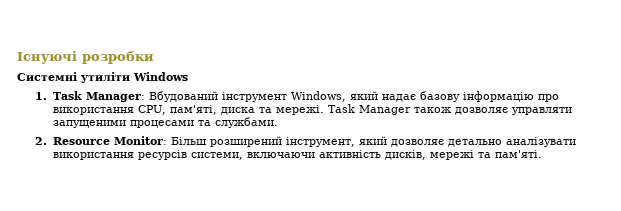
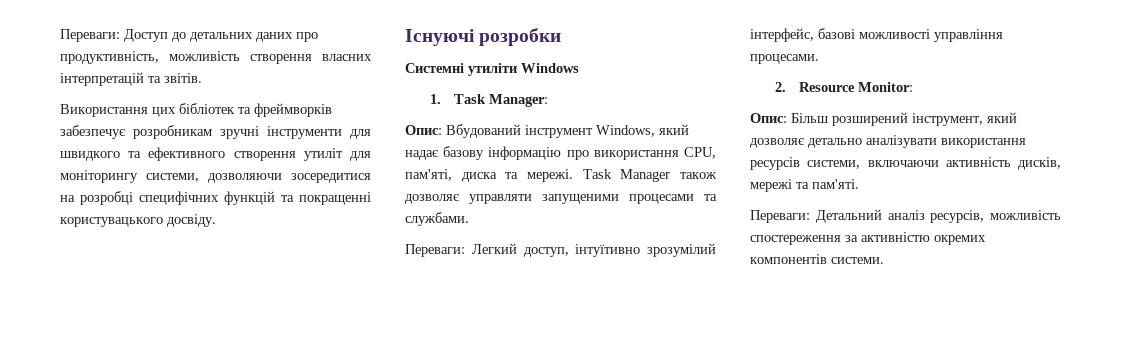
(17, 57) none -> [60,29,318,42] [60,51,372,64] [60,72,202,86] [60,103,332,117] [60,125,371,139] [60,147,371,161] [60,170,371,183] [60,191,371,205] [60,214,216,227] Переваги: Доступ до детальних даних про продуктивність, можливість створення власних інтерпретацій та звітів. // Використання цих бібліотек та фреймворків забезпечує розробникам зручні інструменти для швидкого та ефективного створення утиліт для моніторингу системи, дозволяючи зосередитися на розробці специфічних функцій та покращенні користувацького досвіду. //
(146, 97) none -> [405,125,442,135] // Опис:
(279, 122) none -> [405,243,716,257] [750,28,1003,42] [750,54,819,64] // Переваги: Легкий доступ, інтуїтивно зрозумілий інтерфейс, базові можливості управління процесами.
(168, 140) none -> [750,113,787,123] // Опис:
(543, 154) none -> [750,209,1061,223] [750,232,986,245] [750,254,884,264] // Переваги: Детальний аналіз ресурсів, можливість спостереження за активністю окремих компонентів системи.

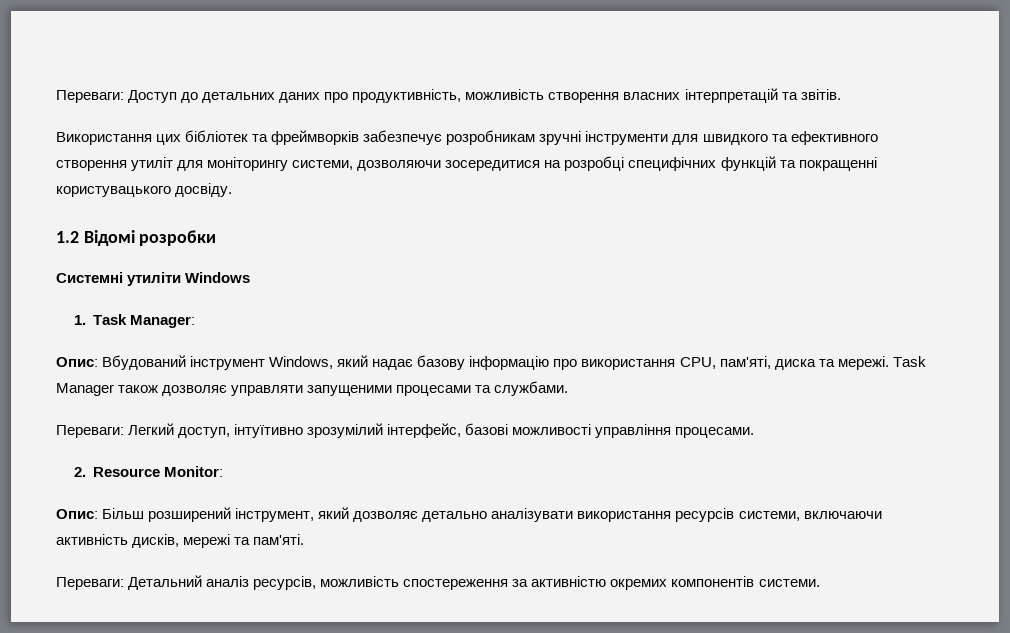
[405,29,475,46] Існуючі -> [56,230,135,246] 1.2 Відомі

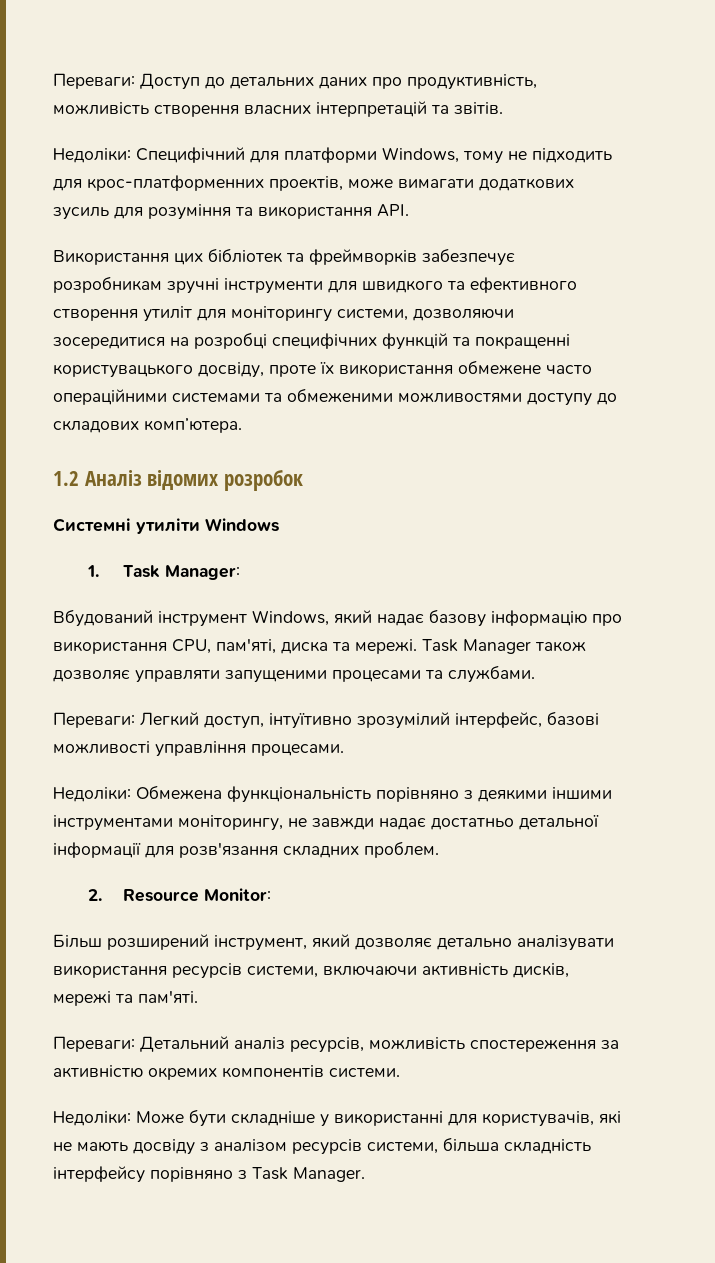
(841, 94) none -> [53,147,612,164] [53,175,574,191] [53,204,409,220] // Недоліки: Специфічний для платформи Windows, тому не підходить для крос-платформенних проектів, може вимагати додаткових зусиль для розуміння та використання API.
[175,183,233,197] [56,230,217,246] досвіду. // 1.2 Відомі розробки -> [198,360,592,378] [53,388,617,406] [53,418,242,433] [53,470,304,491] досвіду, проте їх використання обмежене часто операційними системами та обмеженими можливостями доступу до складових комп’ютера. // 1.2 Аналіз відомих розробок
[56,357,98,367] Опис: -> (240, 572) none
(755, 432) none -> [53,785,612,803] [53,815,599,831] [53,841,439,858] // Недоліки: Обмежена функціональність порівняно з деякими іншими інструментами моніторингу, не завжди надає достатньо детальної інформації для розв'язання складних проблем.
[56,509,98,519] Опис: -> (271, 894) none
(820, 583) none -> [53,1109,621,1127] [53,1137,591,1155] [53,1166,365,1183] // Недоліки: Може бути складніше у використанні для користувачів, які не мають досвіду з аналізом ресурсів системи, більша складність інтерфейсу порівняно з Task Manager.

